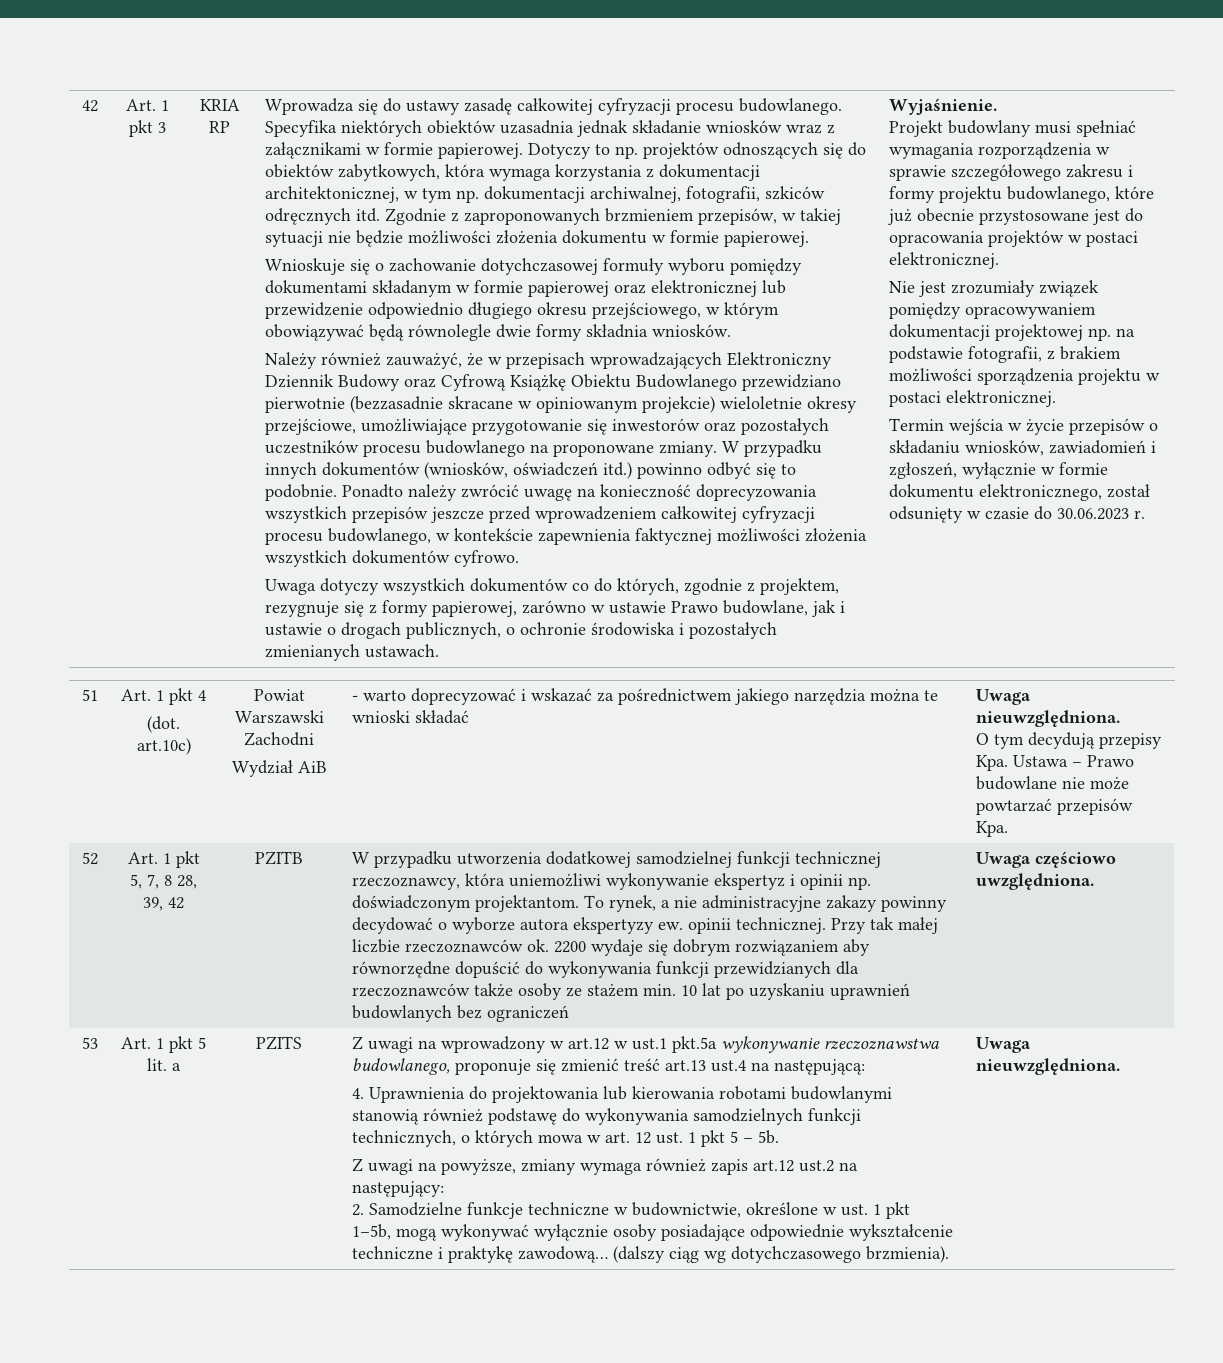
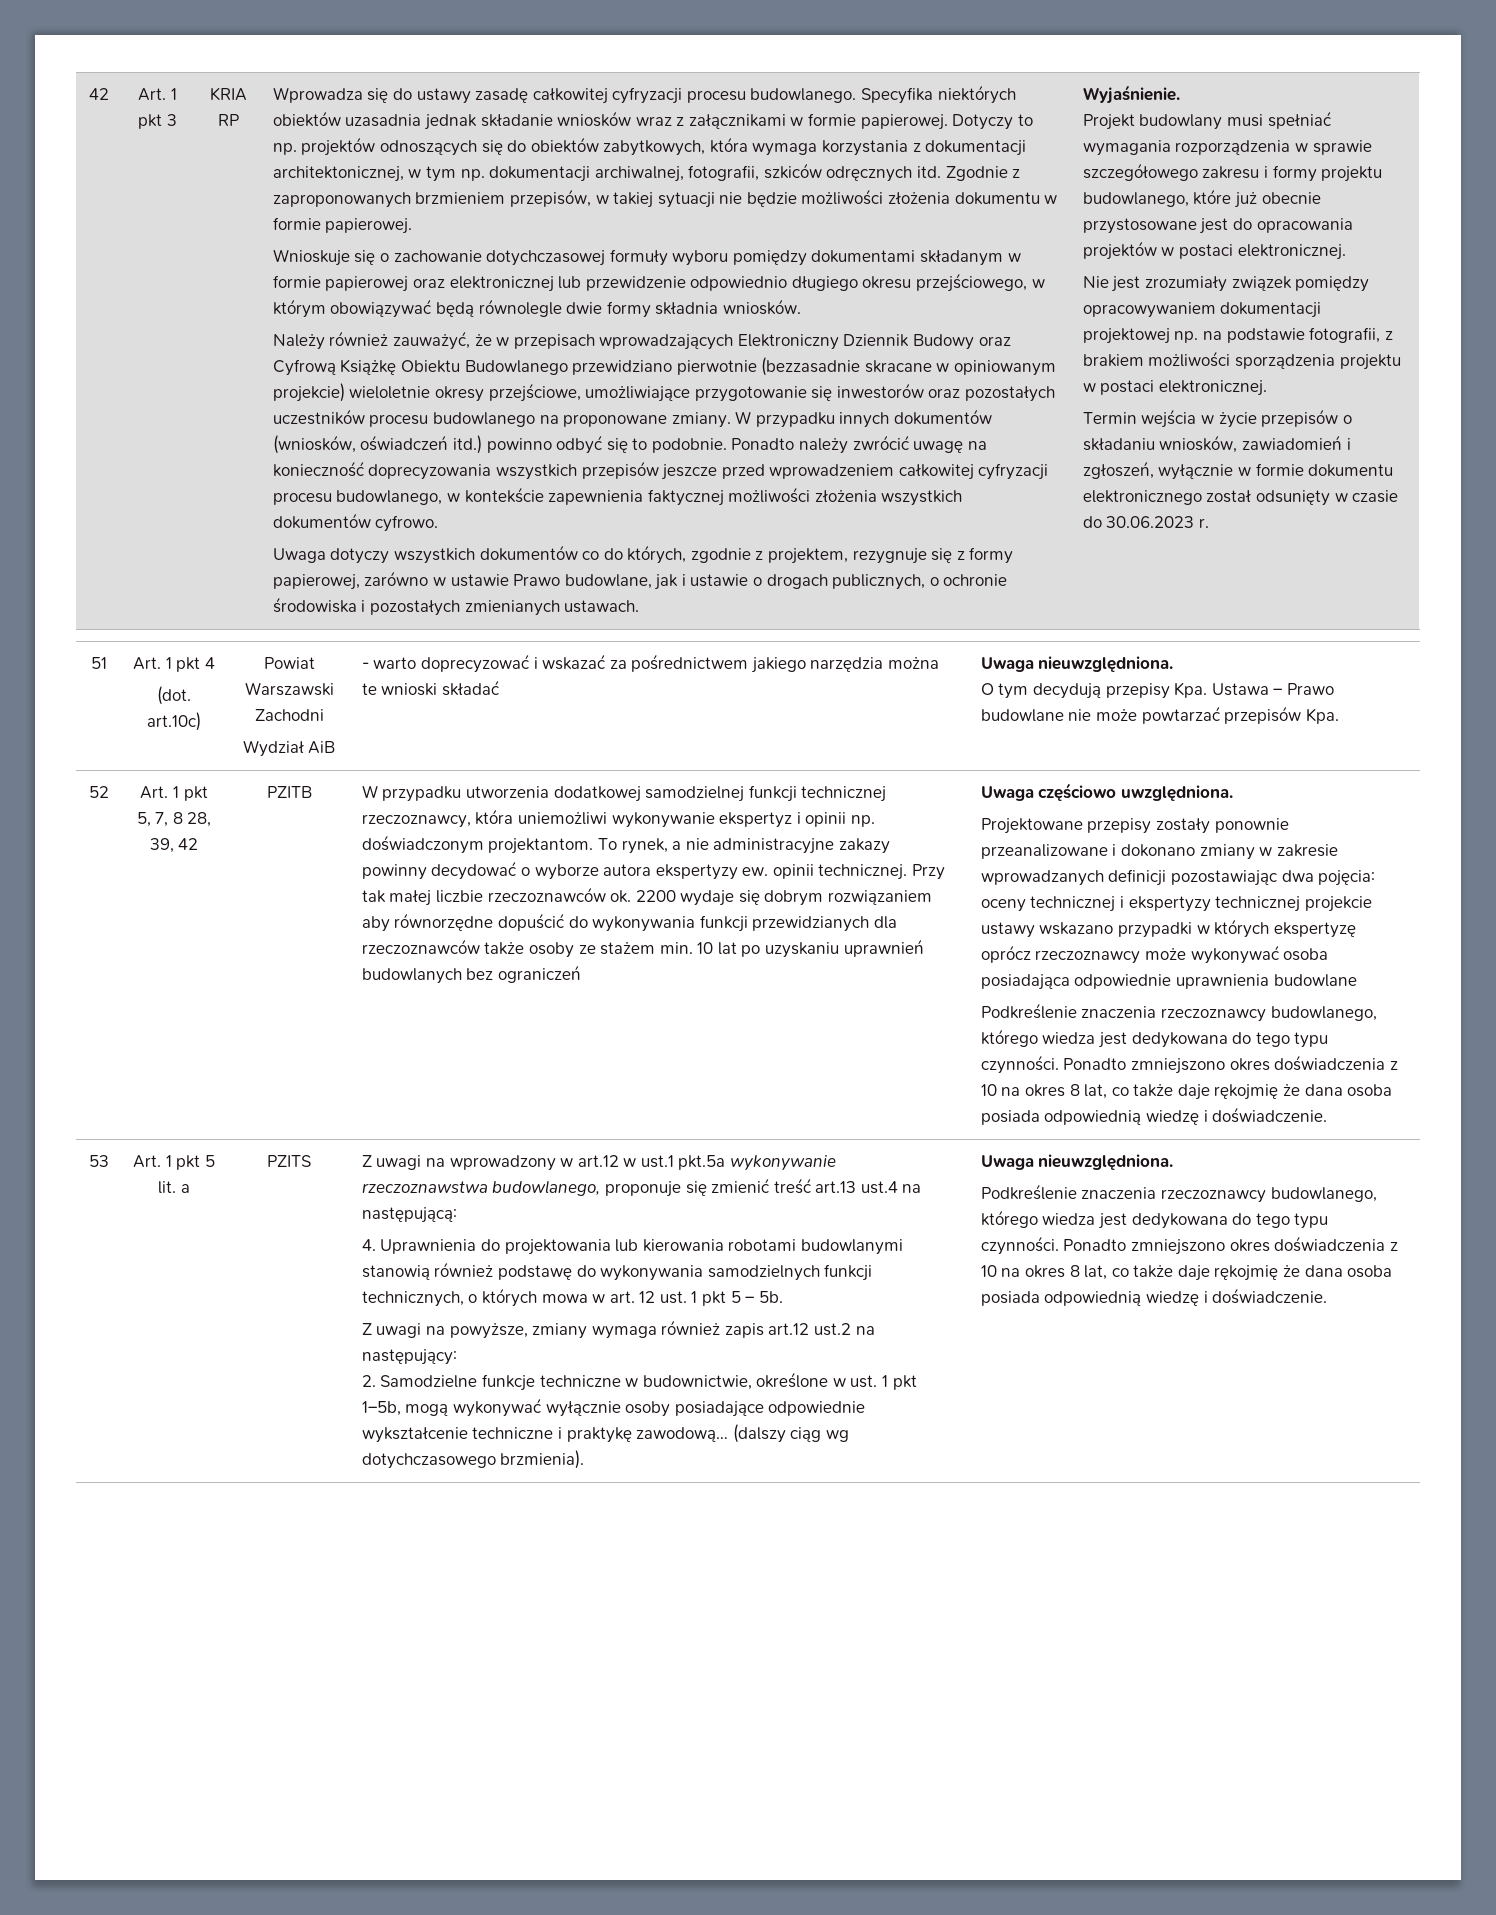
[978,484,1102,501] elektronicznego, -> [1082,490,1202,505] elektronicznego
(1094, 881) none -> [980,818,1289,834] [980,844,1338,860] [980,869,1376,886] [980,896,1372,912] [980,919,1356,938] [980,945,1329,964] [980,974,1357,990] [980,1003,1377,1022] [980,1029,1329,1048] [980,1055,1398,1074] [980,1084,1393,1100] [980,1107,1328,1125] // Projektowane przepisy zostały ponownie przeanalizowane i dokonano zmiany w zakresie wprowadzanych definicji pozostawiając dwa pojęcia: oceny technicznej i ekspertyzy technicznej projekcie ustawy wskazano przypadki w których ekspertyzę oprócz rzeczoznawcy może wykonywać osoba posiadająca odpowiednie uprawnienia budowlane // Podkreślenie znaczenia rzeczoznawcy budowlanego, którego wiedza jest dedykowana do tego typu czynności. Ponadto zmniejszono okres doświadczenia z 10 na okres 8 lat, co także daje rękojmię że dana osoba posiada odpowiednią wiedzę i doświadczenie.
(1120, 1066) none -> [980,1184,1377,1203] [980,1210,1329,1229] [980,1236,1398,1255] [980,1265,1393,1281] [980,1288,1328,1306] // Podkreślenie znaczenia rzeczoznawcy budowlanego, którego wiedza jest dedykowana do tego typu czynności. Ponadto zmniejszono okres doświadczenia z 10 na okres 8 lat, co także daje rękojmię że dana osoba posiada odpowiednią wiedzę i doświadczenie.

